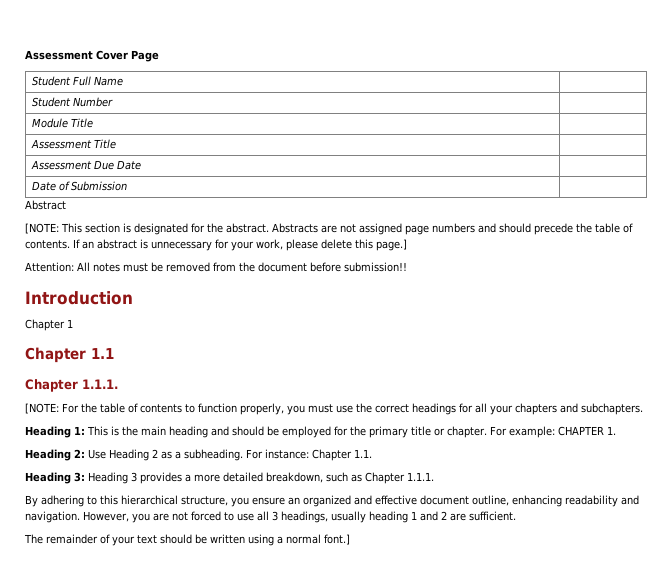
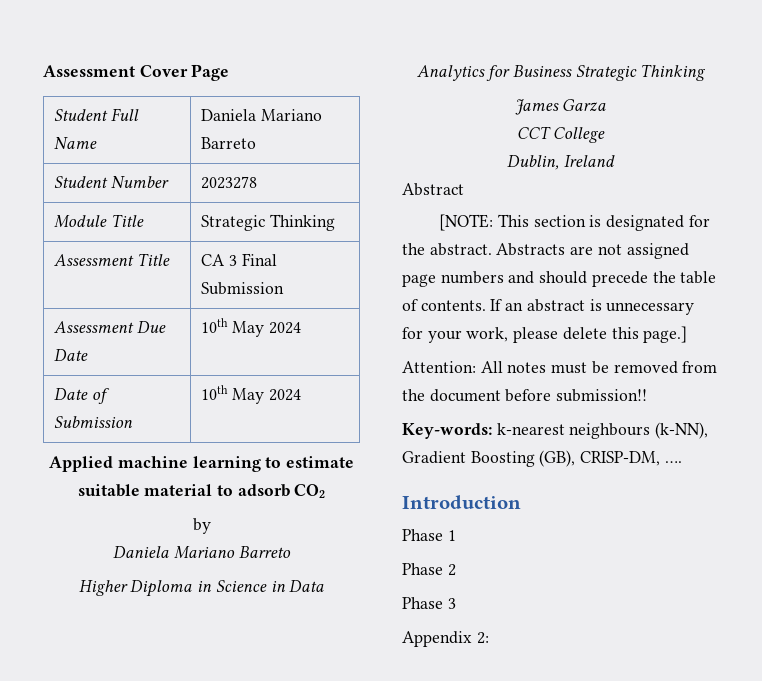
(124, 81) none -> [201,109,322,121] [201,137,257,149] Daniela Mariano Barreto
(114, 102) none -> [201,176,258,189] 2023278
(94, 123) none -> [201,214,335,231] Strategic Thinking
(117, 144) none -> [201,253,277,266] [201,282,285,295] CA 3 Final Submission
(142, 165) none -> [201,318,301,337] 10th May 2024
(128, 186) none -> [201,385,301,404] [49,456,354,472] [77,484,326,498] [192,518,211,534] [113,546,291,559] [78,580,325,597] [416,64,707,81] [514,99,607,115] [516,126,606,143] [507,155,615,170] 10th May 2024 // Applied machine learning to estimate suitable material to adsorb CO2 // by // Daniela Mariano Barreto // Higher Diploma in Science in Data Analytics for Business Strategic Thinking // James Garza // CCT College // Dublin, Ireland
(407, 267) none -> [402,422,709,439] [402,450,682,467] // Key-words: k-nearest neighbours (k-NN), Gradient Boosting (GB), CRISP-DM, ….
[25,319,73,331] [25,347,114,363] [25,379,118,392] [25,403,643,415] [25,426,616,438] [25,449,372,461] [25,472,434,484] [25,495,639,507] [25,511,516,523] [24,534,350,546] Chapter 1 // Chapter 1.1 // Chapter 1.1.1. // [NOTE: For the table of contents to function properly, you must use the correct headings for all your chapters and subchapters. // Heading 1: This is the main heading and should be employed for the primary title or chapter. For example: CHAPTER 1. // Heading 2: Use Heading 2 as a subheading. For instance: Chapter 1.1. // Heading 3: Heading 3 provides a more detailed breakdown, such as Chapter 1.1.1. // By adhering to this hierarchical structure, you ensure an organized and effective document outline, enhancing readability and navigation. However, you are not forced to use all 3 headings, usually heading 1 and 2 are sufficient. // The remainder of your text should be written using a normal font.] -> [402,529,456,541] [402,563,456,576] [402,597,456,609] [402,631,489,647] Phase 1 // Phase 2 // Phase 3 // Appendix 2:

